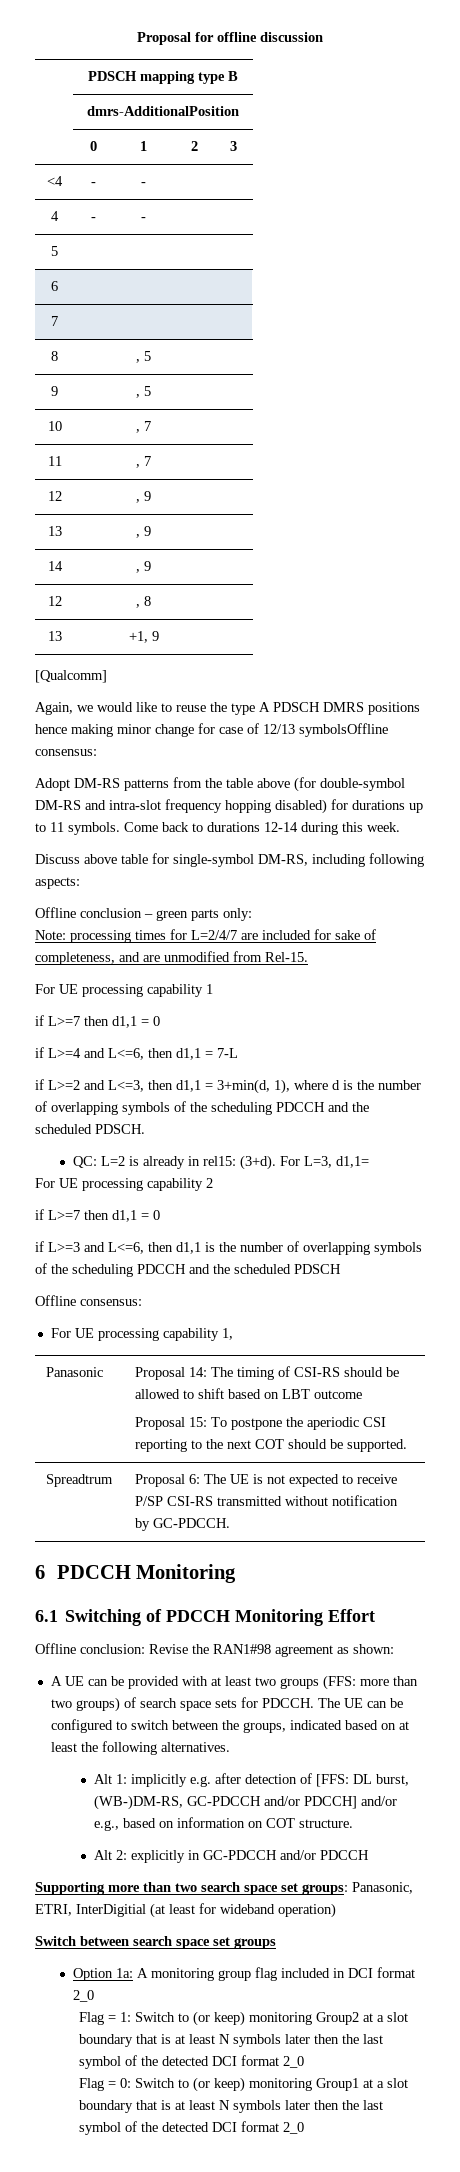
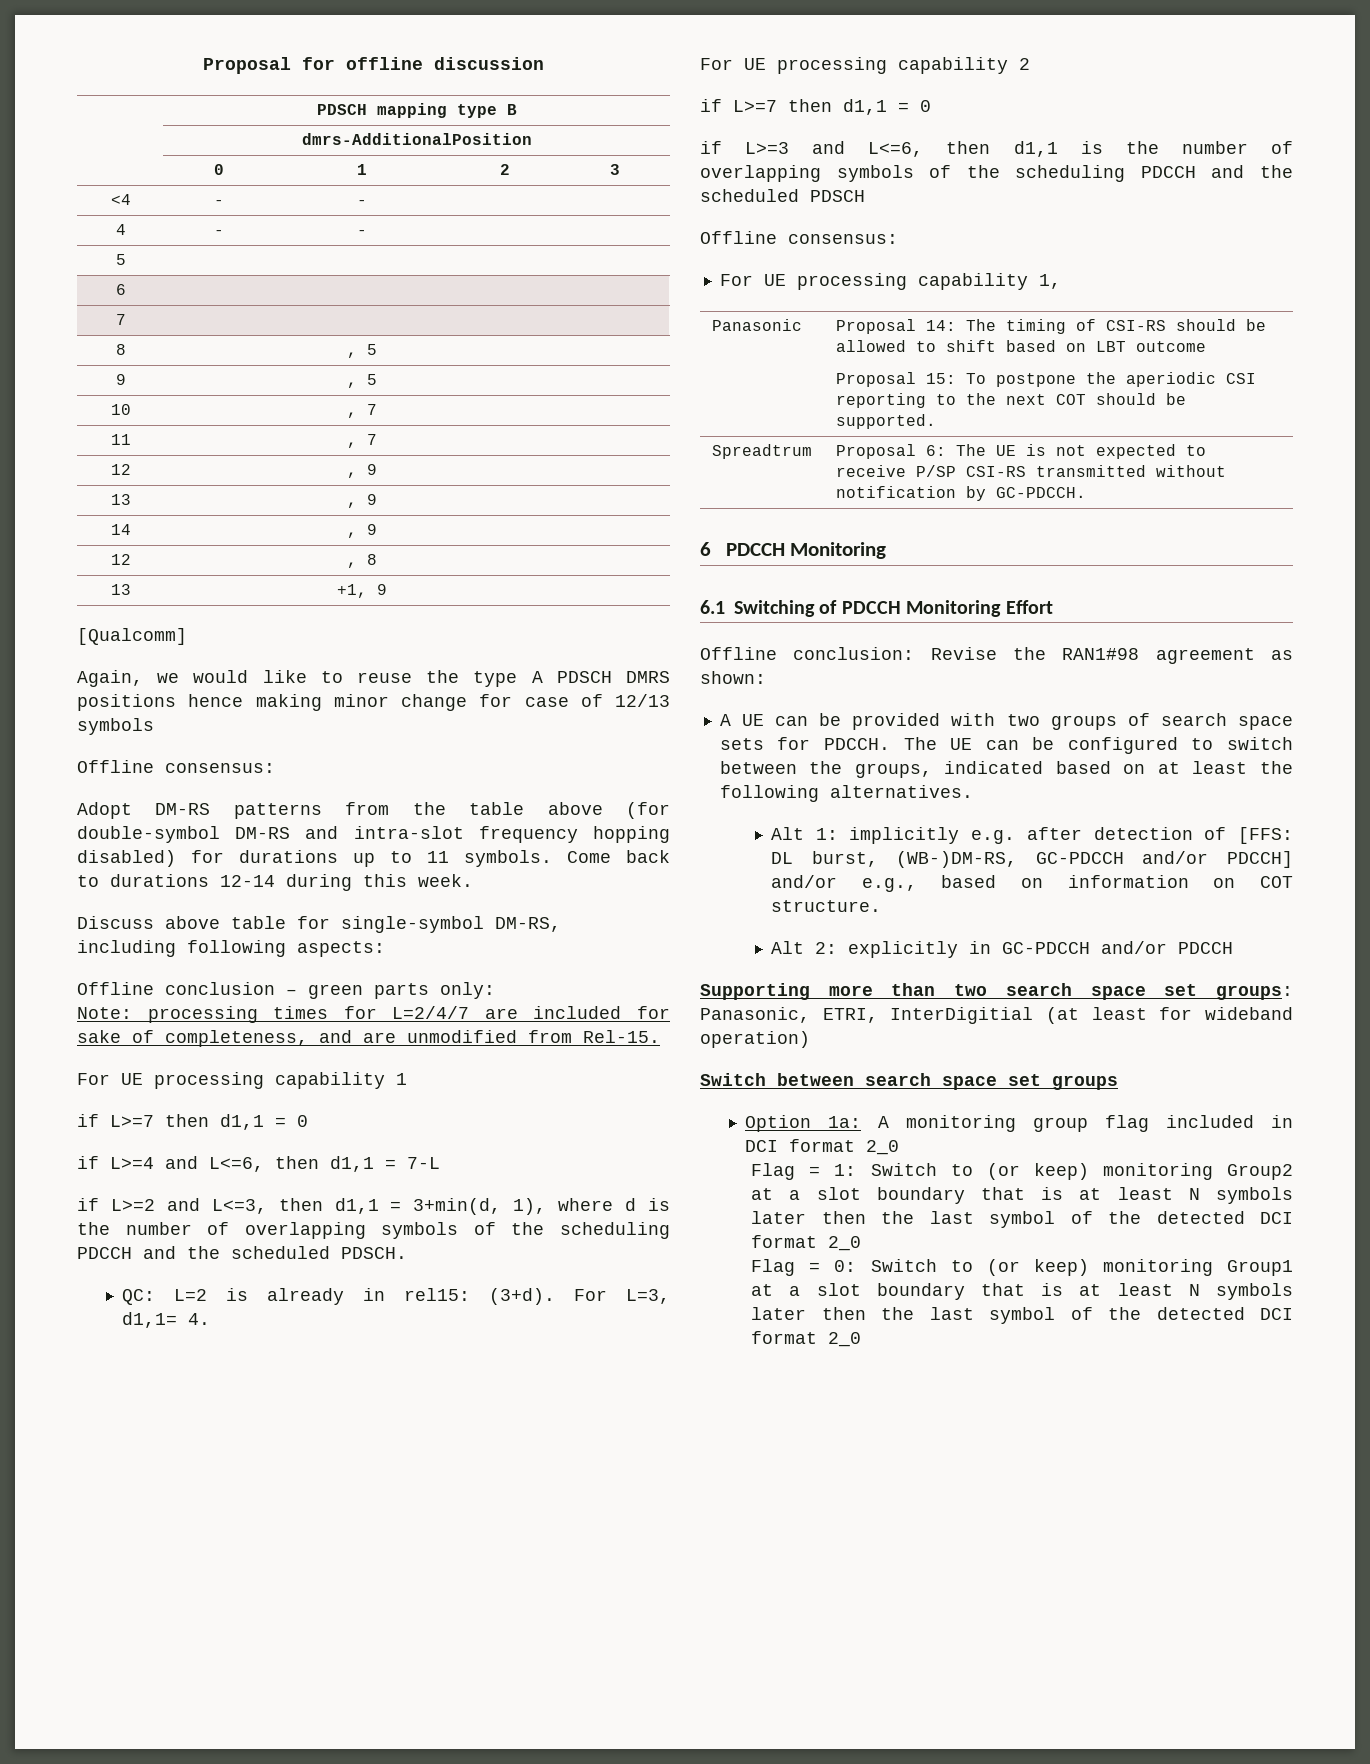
[299,723,388,737] symbolsOffline -> [77,718,154,735] [77,760,154,773] symbols // Offline
(369, 1162) none -> [188,1313,211,1325] 4.
[210,1675,418,1690] [50,1697,120,1712] at least two groups (FFS: more than two groups) -> [1006,714,1117,730] two groups

